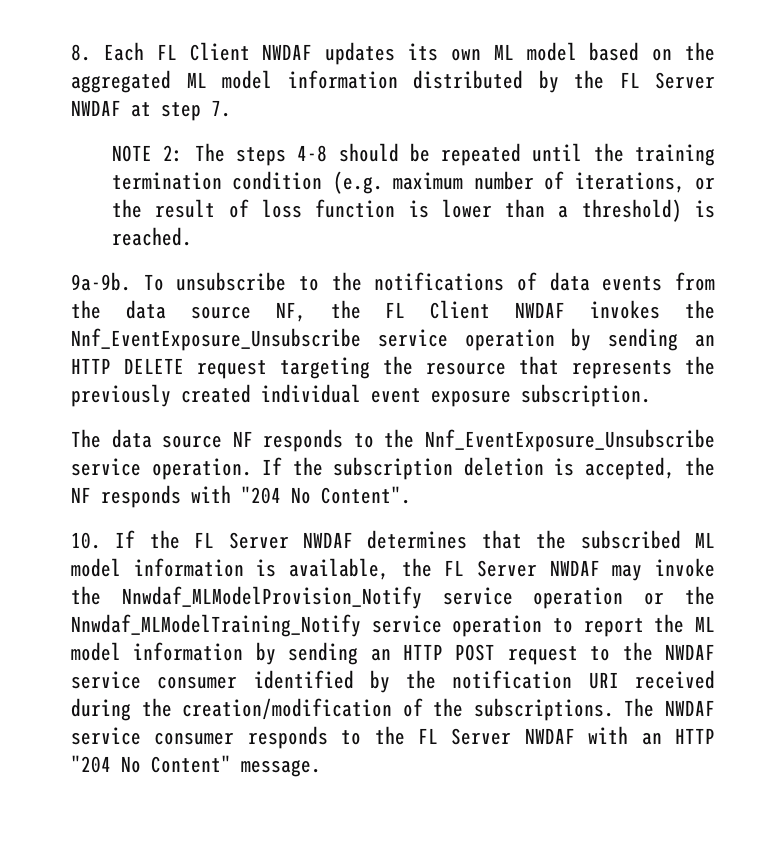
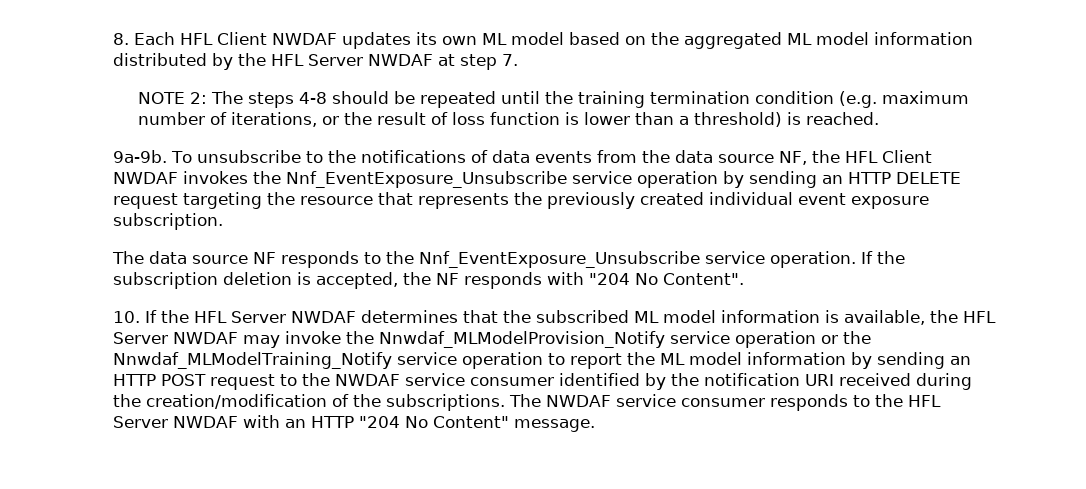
[156,44,177,60] FL -> [180,33,214,45] HFL
[619,72,640,88] FL -> [271,54,305,66] HFL
[385,302,406,318] FL -> [845,151,879,163] HFL
[194,532,215,548] FL -> [194,311,228,323] HFL
[444,560,465,576] FL -> [963,311,997,323] HFL
[418,728,439,744] FL -> [908,395,942,407] HFL

